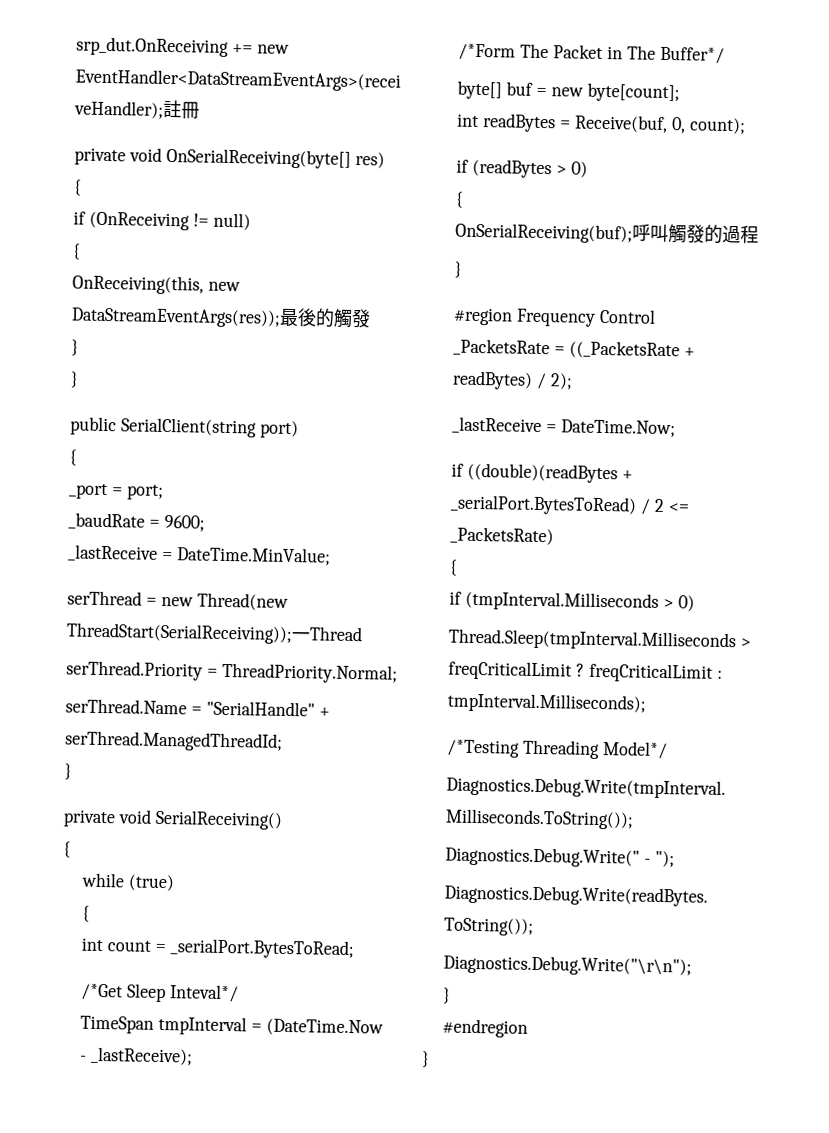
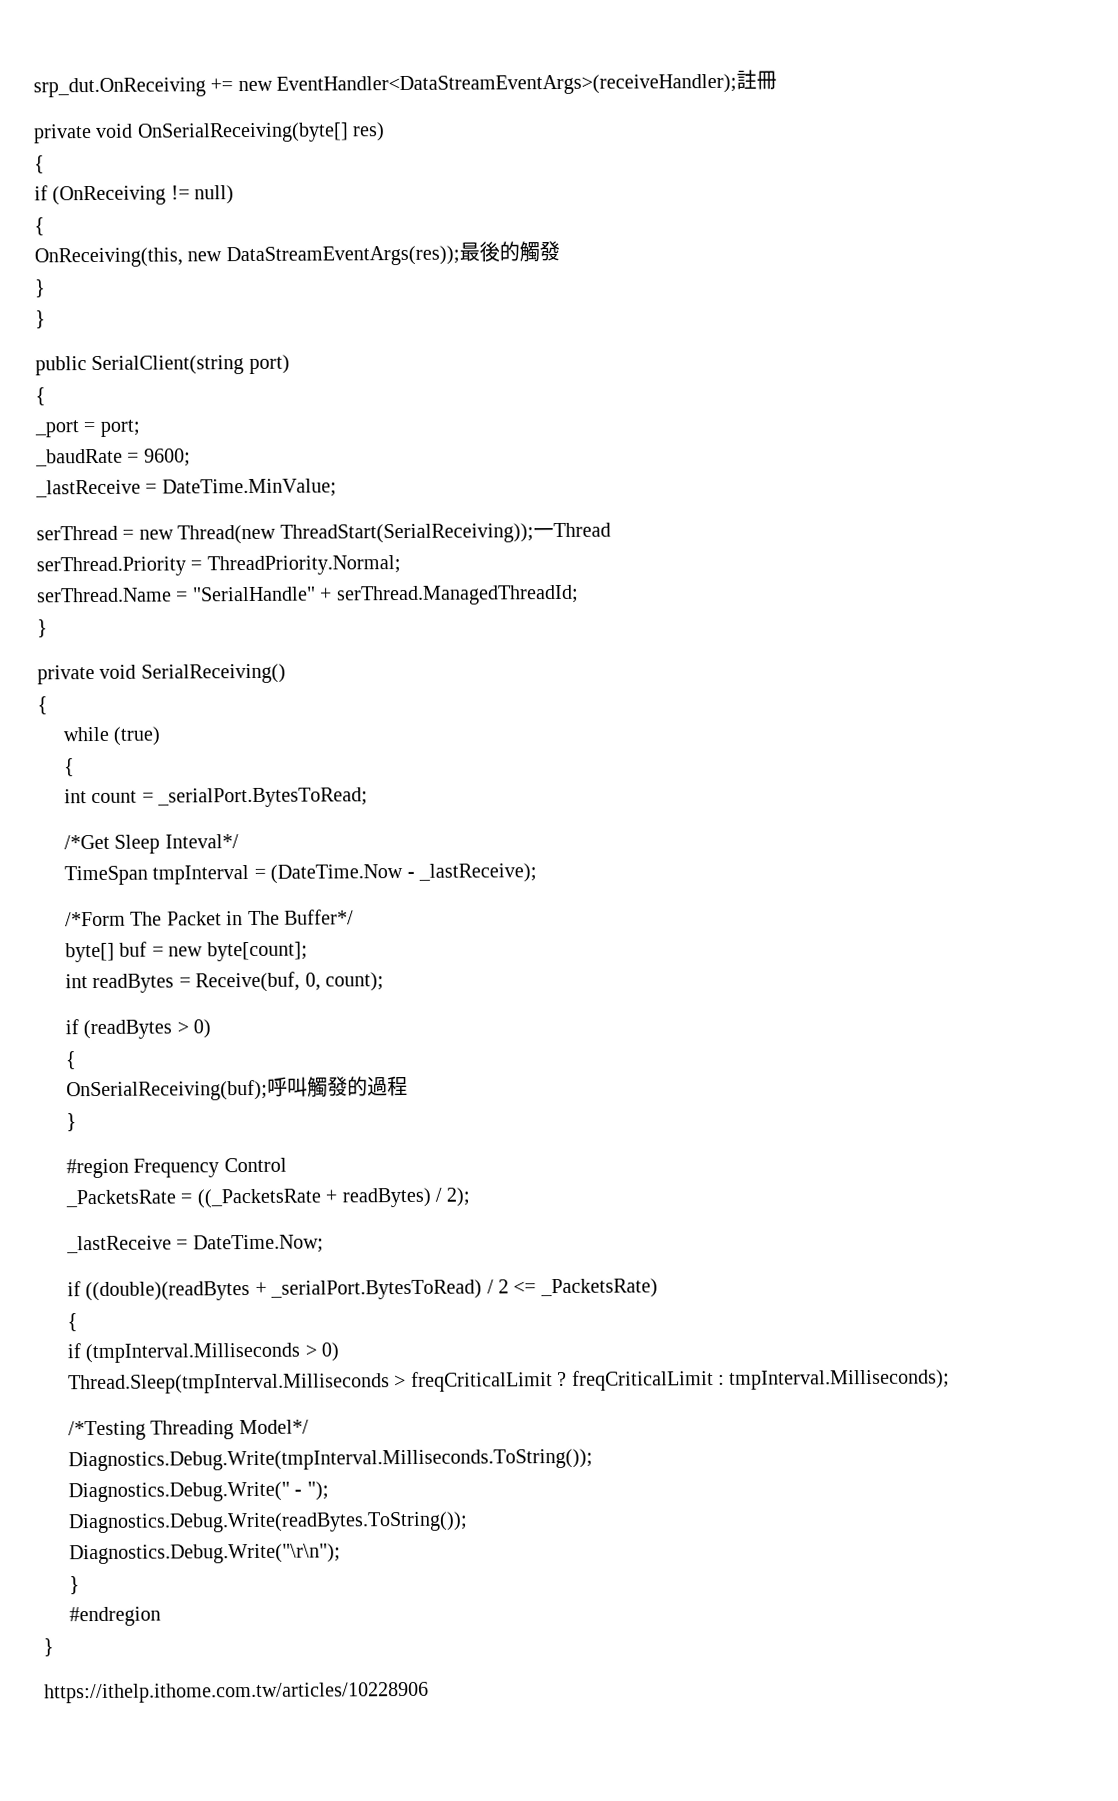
(430, 1059) none -> [44,1681,429,1704] // https://ithelp.ithome.com.tw/articles/10228906

